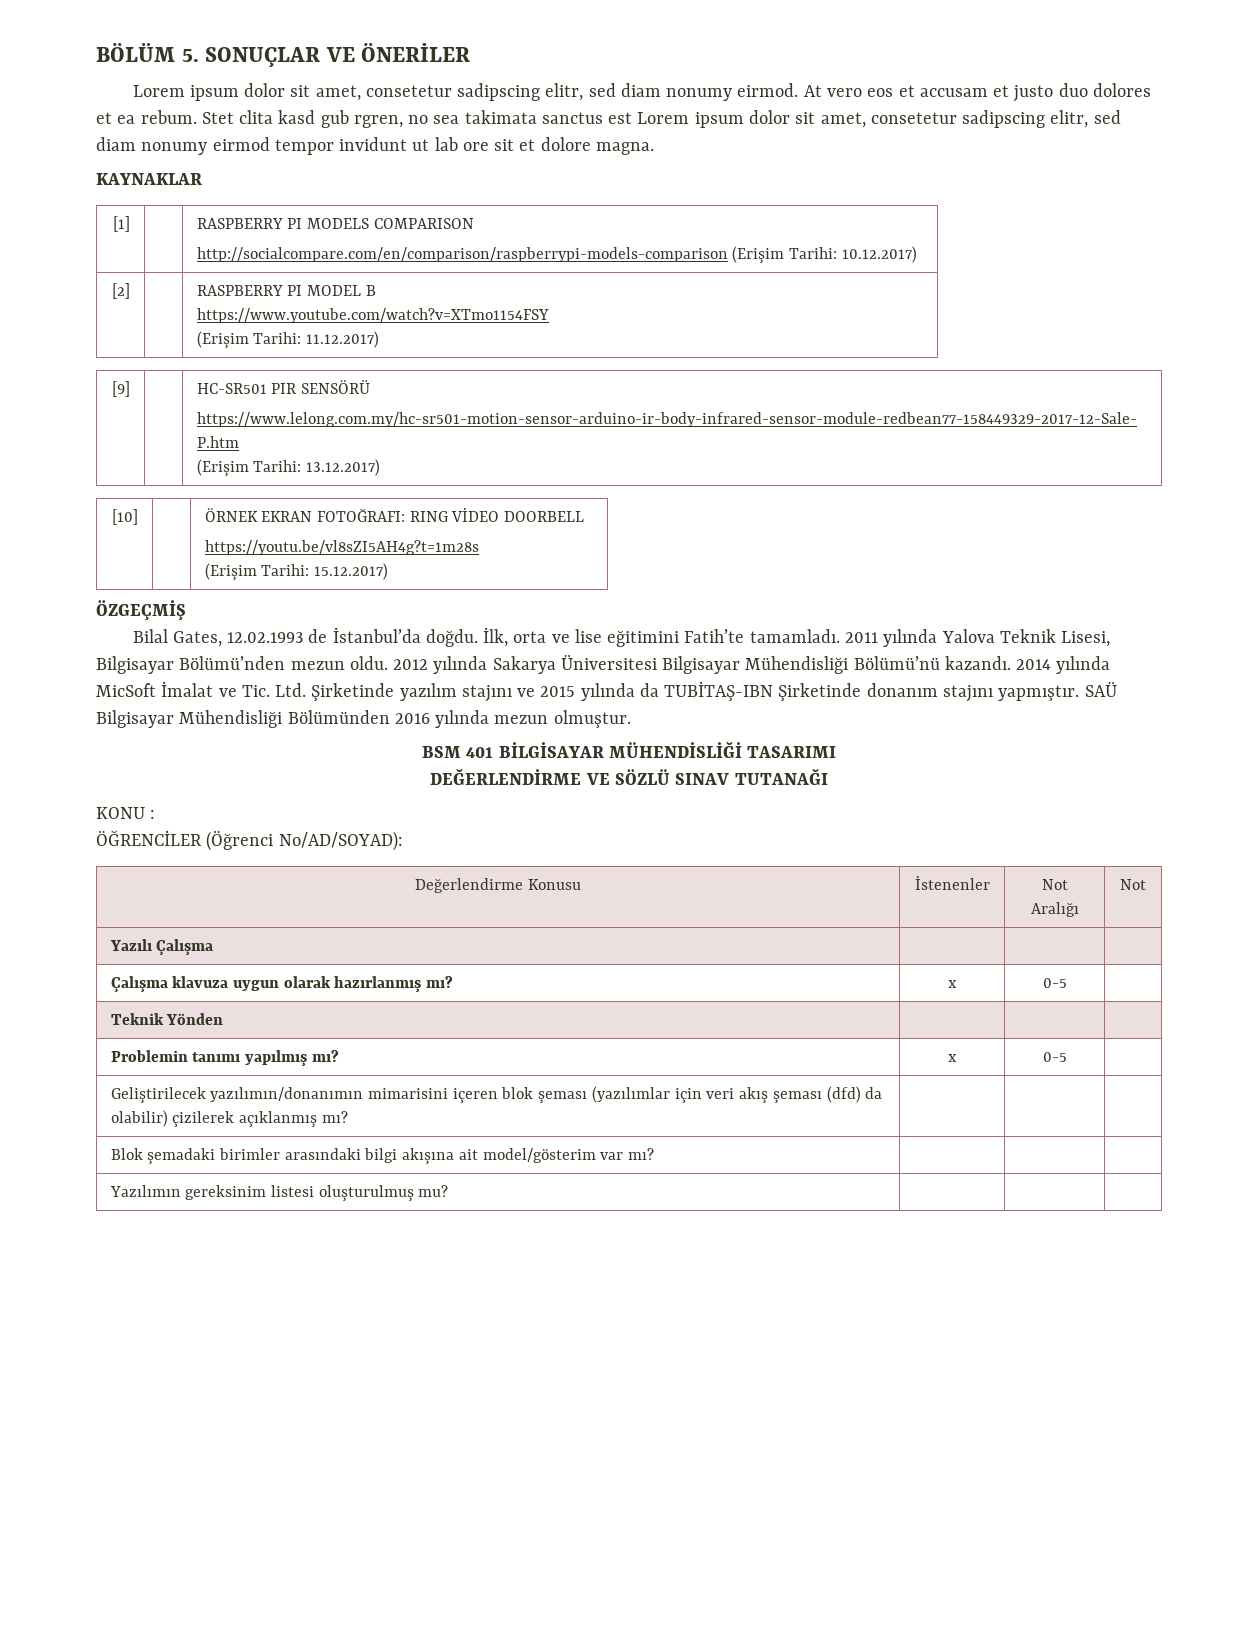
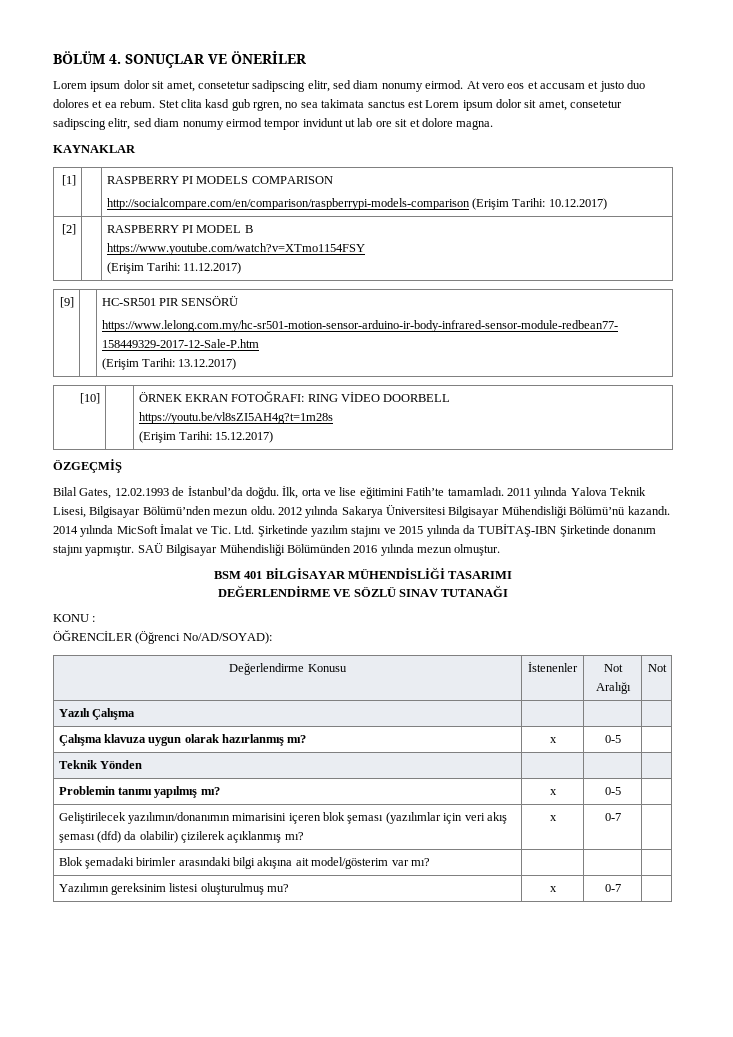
[181,49,199,62] 5. -> [109,54,121,64] 4.
(348, 1117) | -> [549,815,557,821] [604,813,621,821] x | 0-7
(449, 1191) | -> [549,886,557,892] [604,884,621,892] x | 0-7

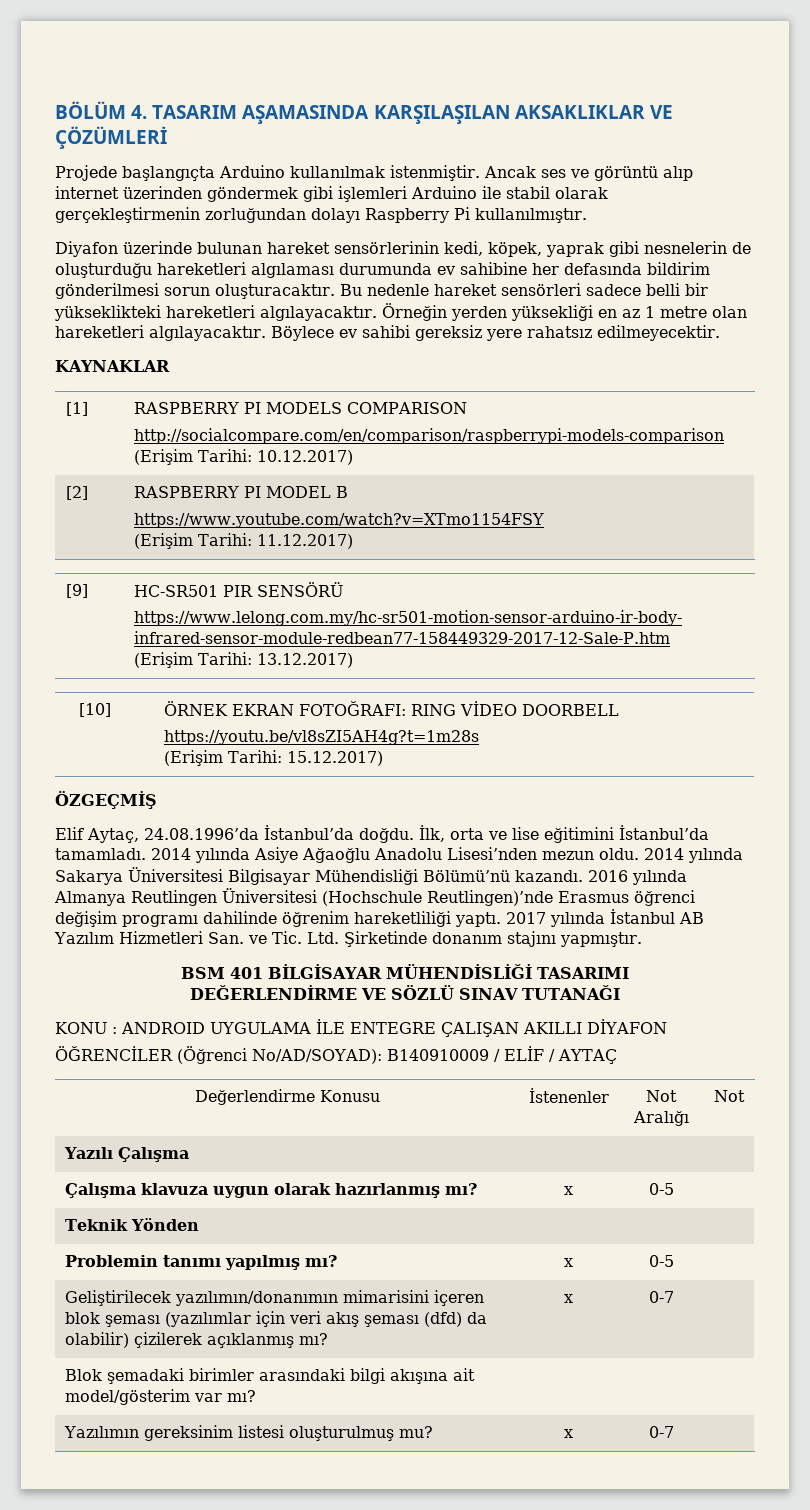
[125,50,306,68] [53,80,646,92] [53,99,623,111] [53,118,494,130] SONUÇLAR VE ÖNERİLER // Lorem ipsum dolor sit amet, consetetur sadipscing elitr, sed diam nonumy eirmod. At vero eos et accusam et justo duo dolores et ea rebum. Stet clita kasd gub rgren, no sea takimata sanctus est Lorem ipsum dolor sit amet, consetetur sadipscing elitr, sed diam nonumy eirmod tempor invidunt ut lab ore sit et dolore magna. -> [152,105,673,124] [55,126,167,149] [55,165,693,181] [55,186,608,202] [55,207,587,223] [55,241,751,257] [55,262,710,278] [55,283,708,299] [54,303,747,321] [55,325,720,341] TASARIM AŞAMASINDA KARŞILAŞILAN AKSAKLIKLAR VE ÇÖZÜMLERİ // Projede başlangıçta Arduino kullanılmak istenmiştir. Ancak ses ve görüntü alıp internet üzerinden göndermek gibi işlemleri Arduino ile stabil olarak gerçekleştirmenin zorluğundan dolayı Raspberry Pi kullanılmıştır. // Diyafon üzerinde bulunan hareket sensörlerinin kedi, köpek, yaprak gibi nesnelerin de oluşturduğu hareketleri algılaması durumunda ev sahibine her defasında bildirim gönderilmesi sorun oluşturacaktır. Bu nedenle hareket sensörleri sadece belli bir yükseklikteki hareketleri algılayacaktır. Örneğin yerden yüksekliği en az 1 metre olan hareketleri algılayacaktır. Böylece ev sahibi gereksiz yere rahatsız edilmeyecektir.
[53,487,185,499] Bilal Gates, 12.02.1993 de -> [55,827,259,843] Elif Aytaç, 24.08.1996’da
[406,487,646,499] [53,506,211,518] Fatih’te tamamladı. 2011 yılında Yalova Teknik Lisesi, Bilgisayar Bölümü’nden -> [619,825,709,840] [55,847,537,863] İstanbul’da tamamladı. 2014 yılında Asiye Ağaoğlu Anadolu Lisesi’nden
[277,507,302,515] 2012 -> [644,848,684,860] 2014
[53,524,656,537] [53,543,501,556] 2014 yılında MicSoft İmalat ve Tic. Ltd. Şirketinde yazılım stajını ve 2015 yılında da TUBİTAŞ-IBN Şirketinde donanım stajını yapmıştır. SAÜ Bilgisayar Mühendisliği Bölümünden 2016 yılında mezun olmuştur. -> [588,870,687,885] [54,888,695,906] [55,909,704,927] [54,931,642,947] 2016 yılında Almanya Reutlingen Üniversitesi (Hochschule Reutlingen)’nde Erasmus öğrenci değişim programı dahilinde öğrenim hareketliliği yaptı. 2017 yılında İstanbul AB Yazılım Hizmetleri San. ve Tic. Ltd. Şirketinde donanım stajını yapmıştır.
[53,630,272,644] // ÖĞRENCİLER (Öğrenci No/AD/SOYAD): -> [121,1019,667,1037] [55,1046,617,1064] ANDROID UYGULAMA İLE ENTEGRE ÇALIŞAN AKILLI DİYAFON // ÖĞRENCİLER (Öğrenci No/AD/SOYAD): B140910009 / ELİF / AYTAÇ

